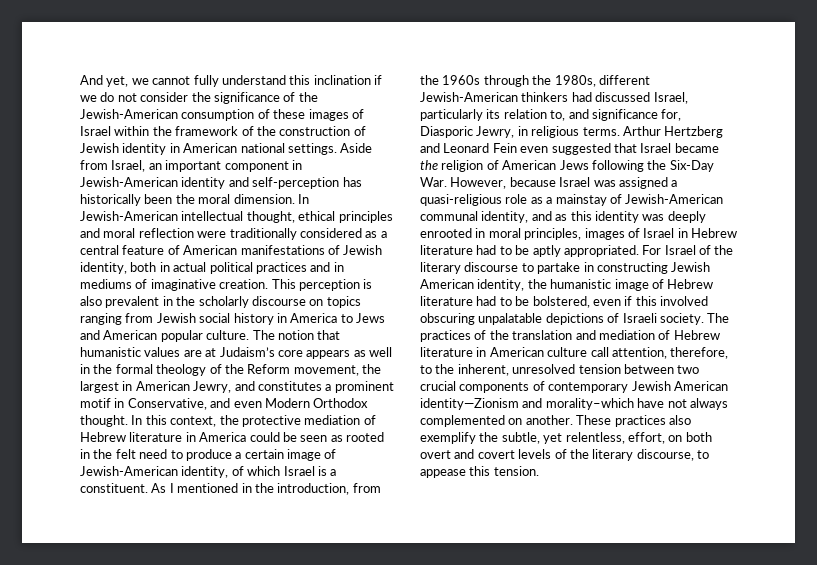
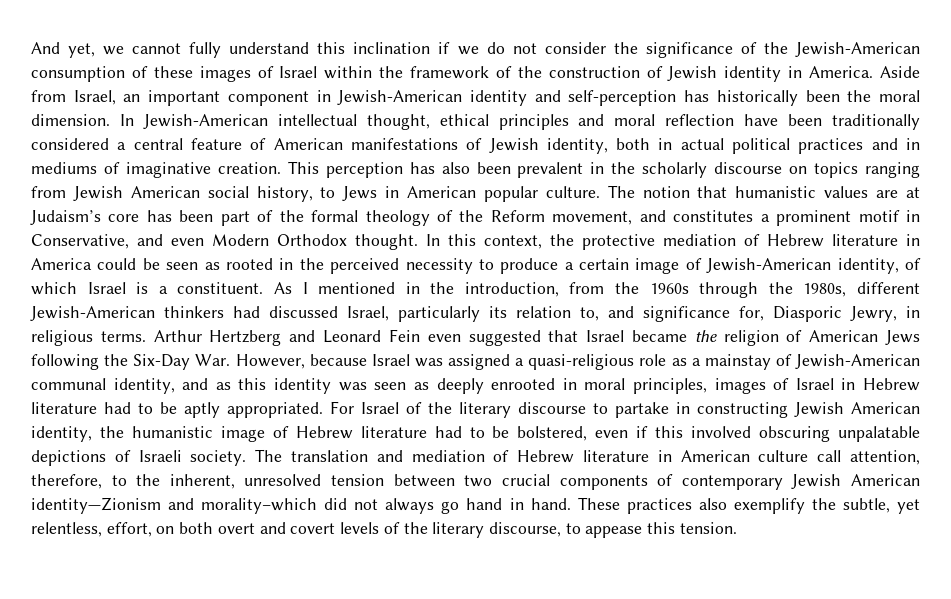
[183,143,337,155] American national settings. -> [809,66,874,78] America.
[197,231,227,238] were -> [744,114,823,126] have been
[365,231,378,238] as -> (109, 144) none
[363,279,373,289] [80,296,102,306] is also -> [409,162,511,174] has also been
[199,313,338,325] social history in America -> [130,186,313,202] American social history,
[80,330,100,340] and -> [385,186,400,198] in
[306,347,392,359] [80,364,90,374] appears as well in -> [146,210,274,226] has been part of
[362,364,381,374] [80,381,232,393] the largest in American Jewry, -> (633, 218) none
[115,449,168,459] felt need -> [330,258,473,274] perceived necessity
(665, 217) none -> [374,382,429,390] seen as
[420,330,509,342] practices of the -> (283, 455) none
[637,398,665,408] have -> [324,498,348,510] did
[420,415,573,427] complemented on another. -> [441,498,571,514] go hand in hand.

